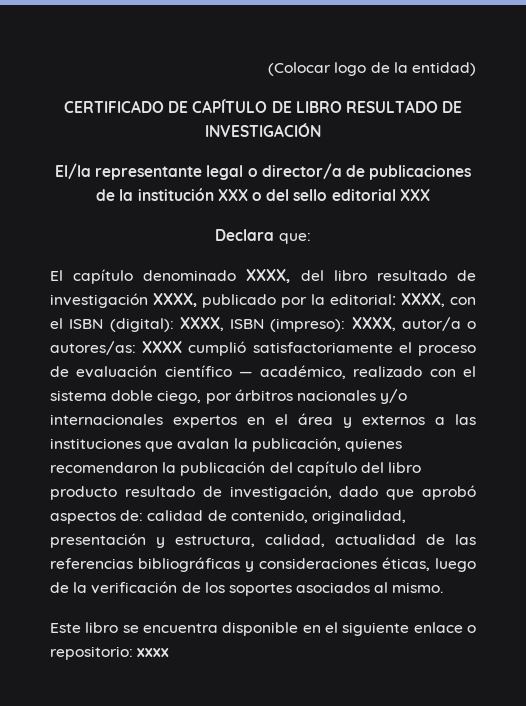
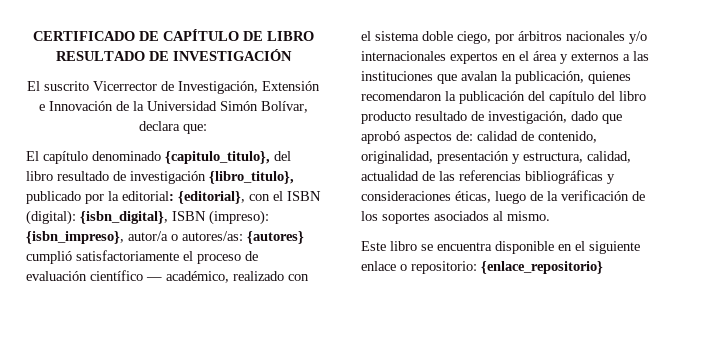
[268,62,476,76] (Colocar logo de la entidad) // -> (32, 36) none
[54,163,472,180] [96,188,430,201] [215,229,275,241] El/la representante legal o director/a de publicaciones de la institución XXX o del sello editorial XXX // Declara -> [27,81,320,94] [38,101,308,113] [139,121,180,131] El suscrito Vicerrector de Investigación, Extensión e Innovación de la Universidad Simón Bolívar, declara
[246,269,291,283] XXXX, -> [165,151,270,164] {capitulo_titulo},
[153,293,197,307] XXXX, -> [209,171,294,184] {libro_titulo},
[401,293,445,307] XXXX, -> [178,191,245,204] {editorial},
[179,317,224,331] XXXX, -> [80,211,168,224] {isbn_digital},
[351,317,396,331] XXXX, -> [26,231,124,244] {isbn_impreso},
[142,341,183,353] XXXX -> [247,231,304,244] {autores}
[137,648,170,657] xxxx -> [481,261,603,274] {enlace_repositorio}

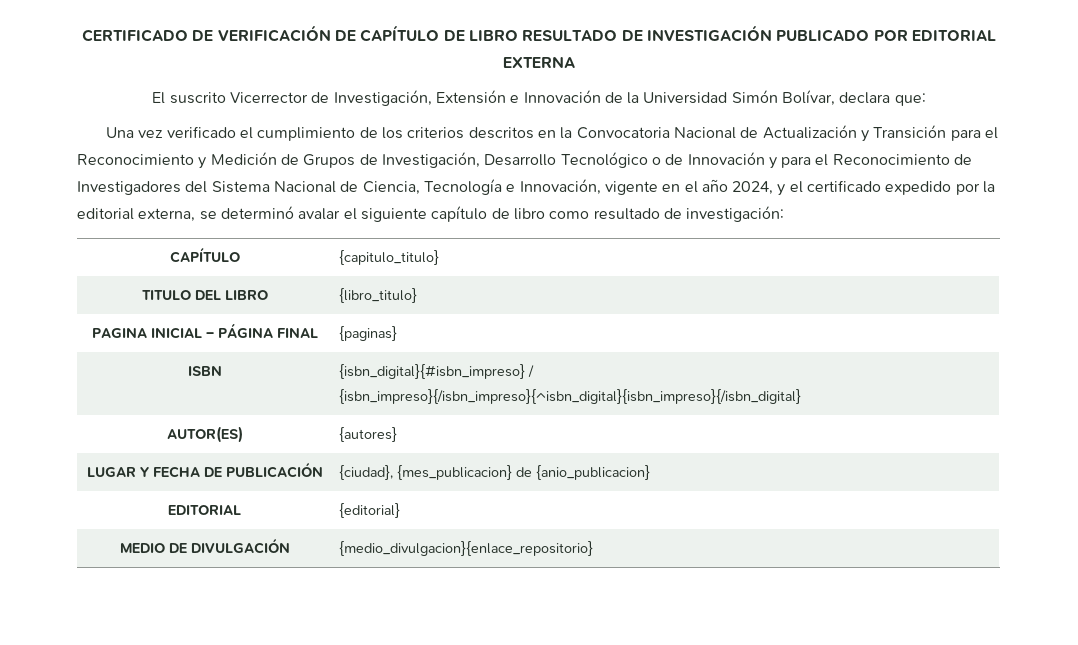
(159, 36) none -> [217,25,357,42] VERIFICACIÓN DE
(292, 55) none -> [776,29,996,42] [503,56,575,68] PUBLICADO POR EDITORIAL EXTERNA
[26,151,291,164] [26,171,294,184] [26,191,321,204] [26,210,269,225] [26,231,304,244] [26,250,258,264] [26,270,309,283] [361,31,647,44] [361,51,649,64] [361,71,631,84] [361,91,646,104] [361,111,622,124] [361,131,597,144] [361,151,631,164] [361,170,615,184] [361,190,645,204] [361,211,550,224] [361,241,640,254] [361,261,603,274] El capítulo denominado {capitulo_titulo}, del libro resultado de investigación {libro_titulo}, publicado por la editorial: {editorial}, con el ISBN (digital): {isbn_digital}, ISBN (impreso): {isbn_impreso}, autor/a o autores/as: {autores} cumplió satisfactoriamente el proceso de evaluación científico — académico, realizado con el sistema doble ciego, por árbitros nacionales y/o internacionales expertos en el área y externos a las instituciones que avalan la publicación, quienes recomendaron la publicación del capítulo del libro producto resultado de investigación, dado que aprobó aspectos de: calidad de contenido, originalidad, presentación y estructura, calidad, actualidad de las referencias bibliográficas y consideraciones éticas, luego de la verificación de los soportes asociados al mismo. // Este libro se encuentra disponible en el siguiente enlace o repositorio: {enlace_repositorio} -> [106,125,998,142] [77,152,973,169] [77,179,996,196] [77,206,785,222] [169,247,240,263] [339,250,440,265] [141,290,268,300] [339,288,418,303] [91,323,318,339] [339,326,398,341] [187,366,222,376] [339,364,535,379] [339,389,802,404] [166,426,243,443] [339,427,398,442] [86,462,323,478] [339,465,651,480] [168,505,241,515] [339,503,401,518] [119,538,290,554] [339,541,594,556] Una vez verificado el cumplimiento de los criterios descritos en la Convocatoria Nacional de Actualización y Transición para el Reconocimiento y Medición de Grupos de Investigación, Desarrollo Tecnológico o de Innovación y para el Reconocimiento de Investigadores del Sistema Nacional de Ciencia, Tecnología e Innovación, vigente en el año 2024, y el certificado expedido por la editorial externa, se determinó avalar el siguiente capítulo de libro como resultado de investigación: // CAPÍTULO | {capitulo_titulo} // TITULO DEL LIBRO | {libro_titulo} // PAGINA INICIAL – PÁGINA FINAL | {paginas} // ISBN | {isbn_digital}{#isbn_impreso} / {isbn_impreso}{/isbn_impreso}{^isbn_digital}{isbn_impreso}{/isbn_digital} // AUTOR(ES) | {autores} // LUGAR Y FECHA DE PUBLICACIÓN | {ciudad}, {mes_publicacion} de {anio_publicacion} // EDITORIAL | {editorial} // MEDIO DE DIVULGACIÓN | {medio_divulgacion}{enlace_repositorio}

